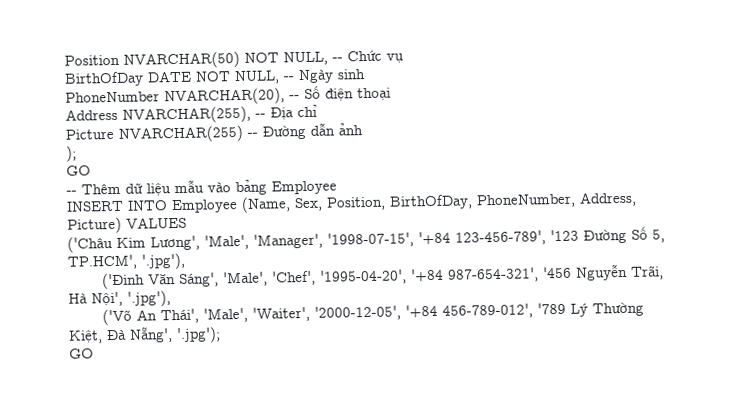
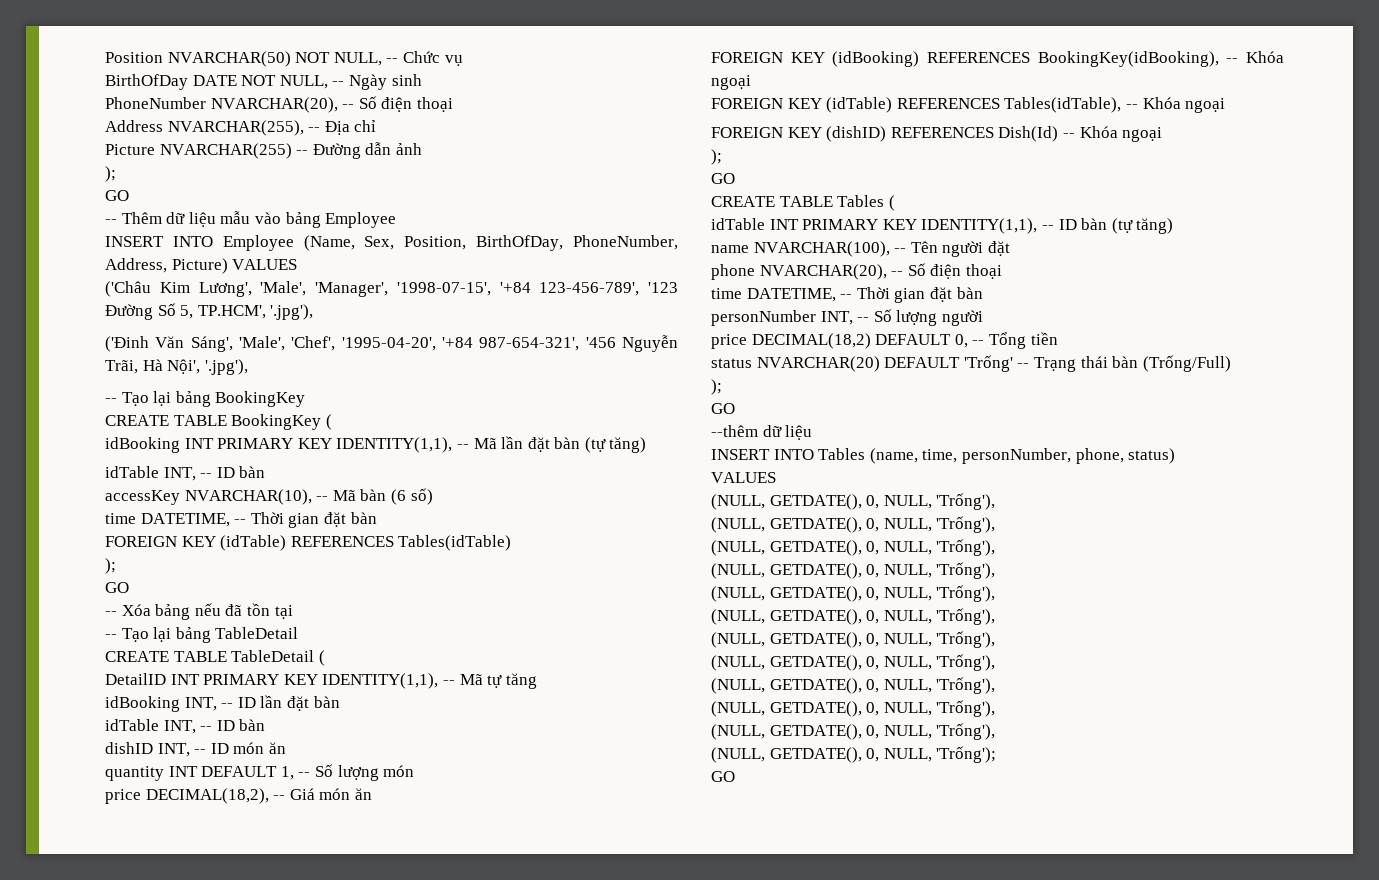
[102,301,645,326] [68,326,221,344] ('Võ An Thái', 'Male', 'Waiter', '2000-12-05', '+84 456-789-012', '789 Lý Thường Kiệt, Đà Nẵng', '.jpg'); -> [105,391,306,407] [105,414,332,430] [105,436,647,453] [105,466,266,481] [105,488,433,505] [105,512,377,528] [105,535,512,551] [105,558,116,574] [105,582,129,593] [105,603,293,620] [105,627,299,643] [105,650,325,666] [105,673,537,689] [105,695,340,712] [105,719,266,734] [105,742,286,757] [105,764,415,781] [105,788,372,804] [711,51,1284,67] [711,75,751,90] [711,97,1226,113] [711,126,1163,142] [711,149,722,165] [711,173,735,184] [711,195,895,211] [711,218,1174,234] [711,241,1010,257] [711,263,1002,280] [711,287,983,303] [711,309,983,326] [711,332,1058,349] [711,355,1231,372] [711,379,722,395] [711,403,735,414] [711,425,813,440] [711,448,1176,464] [711,472,776,483] [711,493,996,510] [711,516,996,533] [711,539,996,556] [711,562,996,579] [711,585,996,602] [711,608,996,625] [711,631,996,648] [711,654,996,671] [711,677,996,694] [711,700,996,717] [711,723,996,740] [711,746,997,763] -- Tạo lại bảng BookingKey // CREATE TABLE BookingKey ( // idBooking INT PRIMARY KEY IDENTITY(1,1), -- Mã lần đặt bàn (tự tăng) // idTable INT, -- ID bàn // accessKey NVARCHAR(10), -- Mã bàn (6 số) // time DATETIME, -- Thời gian đặt bàn // FOREIGN KEY (idTable) REFERENCES Tables(idTable) // ); // GO // -- Xóa bảng nếu đã tồn tại // -- Tạo lại bảng TableDetail // CREATE TABLE TableDetail ( // DetailID INT PRIMARY KEY IDENTITY(1,1), -- Mã tự tăng // idBooking INT, -- ID lần đặt bàn // idTable INT, -- ID bàn // dishID INT, -- ID món ăn // quantity INT DEFAULT 1, -- Số lượng món // price DECIMAL(18,2), -- Giá món ăn // FOREIGN KEY (idBooking) REFERENCES BookingKey(idBooking), -- Khóa ngoại // FOREIGN KEY (idTable) REFERENCES Tables(idTable), -- Khóa ngoại // FOREIGN KEY (dishID) REFERENCES Dish(Id) -- Khóa ngoại // ); // GO // CREATE TABLE Tables ( // idTable INT PRIMARY KEY IDENTITY(1,1), -- ID bàn (tự tăng) // name NVARCHAR(100), -- Tên người đặt // phone NVARCHAR(20), -- Số điện thoại // time DATETIME, -- Thời gian đặt bàn // personNumber INT, -- Số lượng người // price DECIMAL(18,2) DEFAULT 0, -- Tổng tiền // status NVARCHAR(20) DEFAULT 'Trống' -- Trạng thái bàn (Trống/Full) // ); // GO // --thêm dữ liệu // INSERT INTO Tables (name, time, personNumber, phone, status) // VALUES // (NULL, GETDATE(), 0, NULL, 'Trống'), // (NULL, GETDATE(), 0, NULL, 'Trống'), // (NULL, GETDATE(), 0, NULL, 'Trống'), // (NULL, GETDATE(), 0, NULL, 'Trống'), // (NULL, GETDATE(), 0, NULL, 'Trống'), // (NULL, GETDATE(), 0, NULL, 'Trống'), // (NULL, GETDATE(), 0, NULL, 'Trống'), // (NULL, GETDATE(), 0, NULL, 'Trống'), // (NULL, GETDATE(), 0, NULL, 'Trống'), // (NULL, GETDATE(), 0, NULL, 'Trống'), // (NULL, GETDATE(), 0, NULL, 'Trống'), // (NULL, GETDATE(), 0, NULL, 'Trống');

